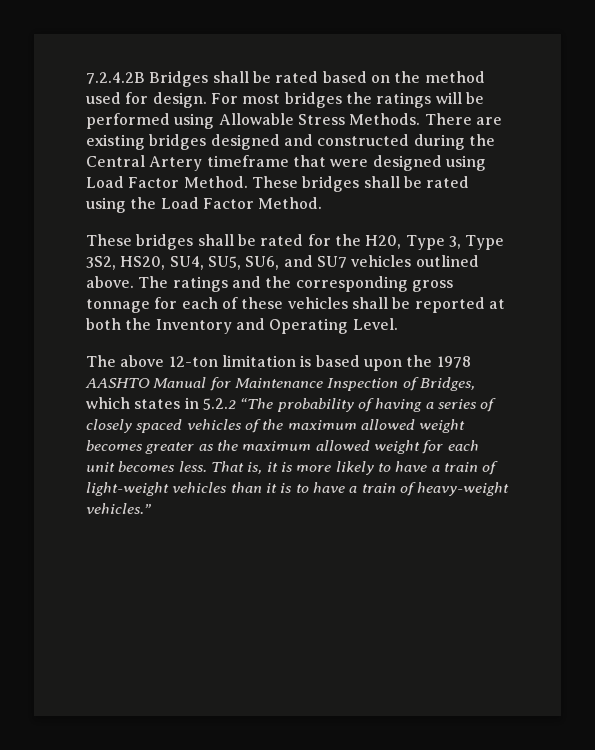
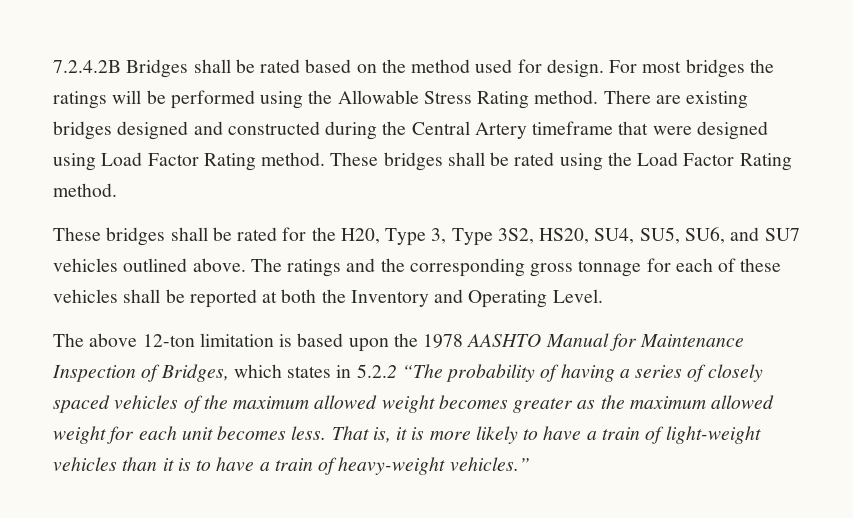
(215, 121) none -> [308,90,333,104] the
[349,113,421,125] Methods. -> [477,90,599,109] Rating method.
[183,176,248,188] Method. -> [203,152,326,171] Rating method.
[258,197,323,209] Method. -> [739,153,792,171] [53,183,117,197] Rating method.

